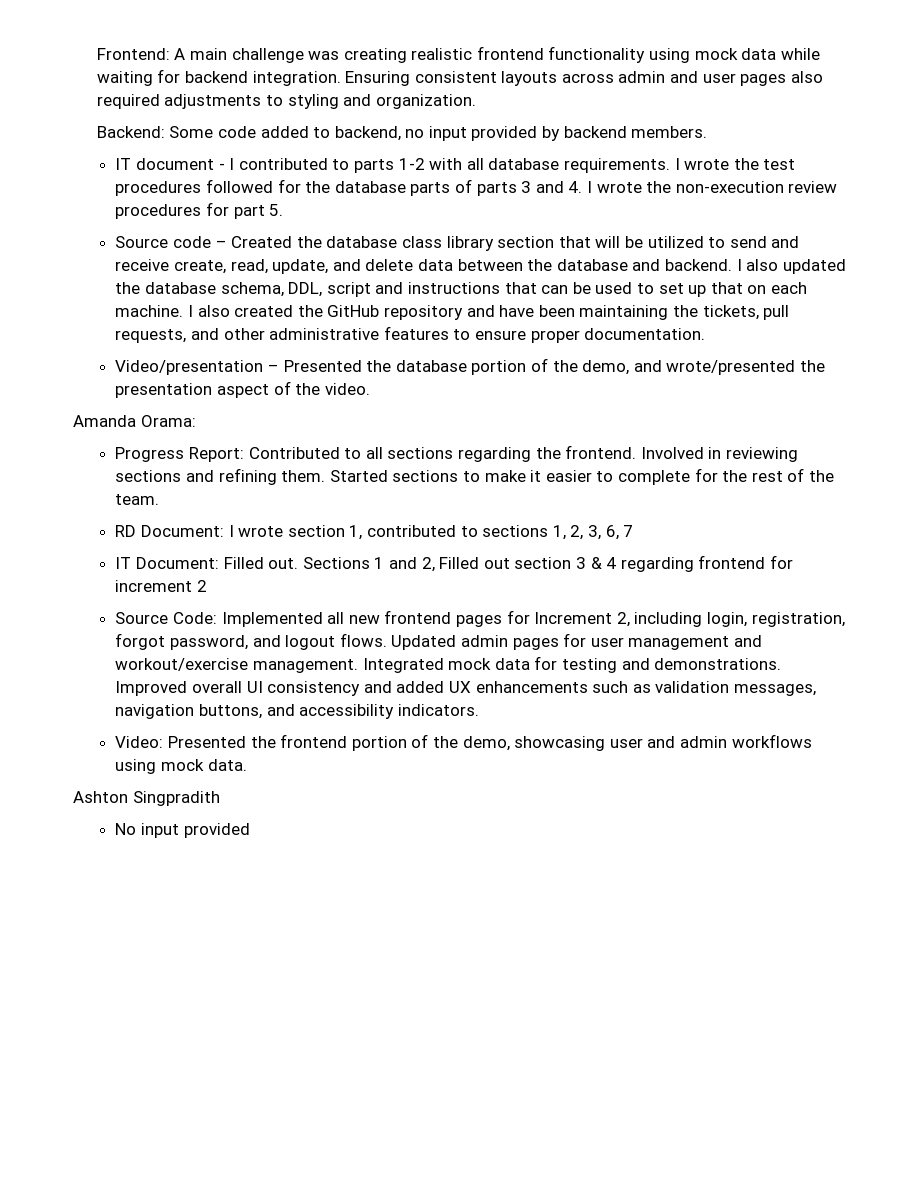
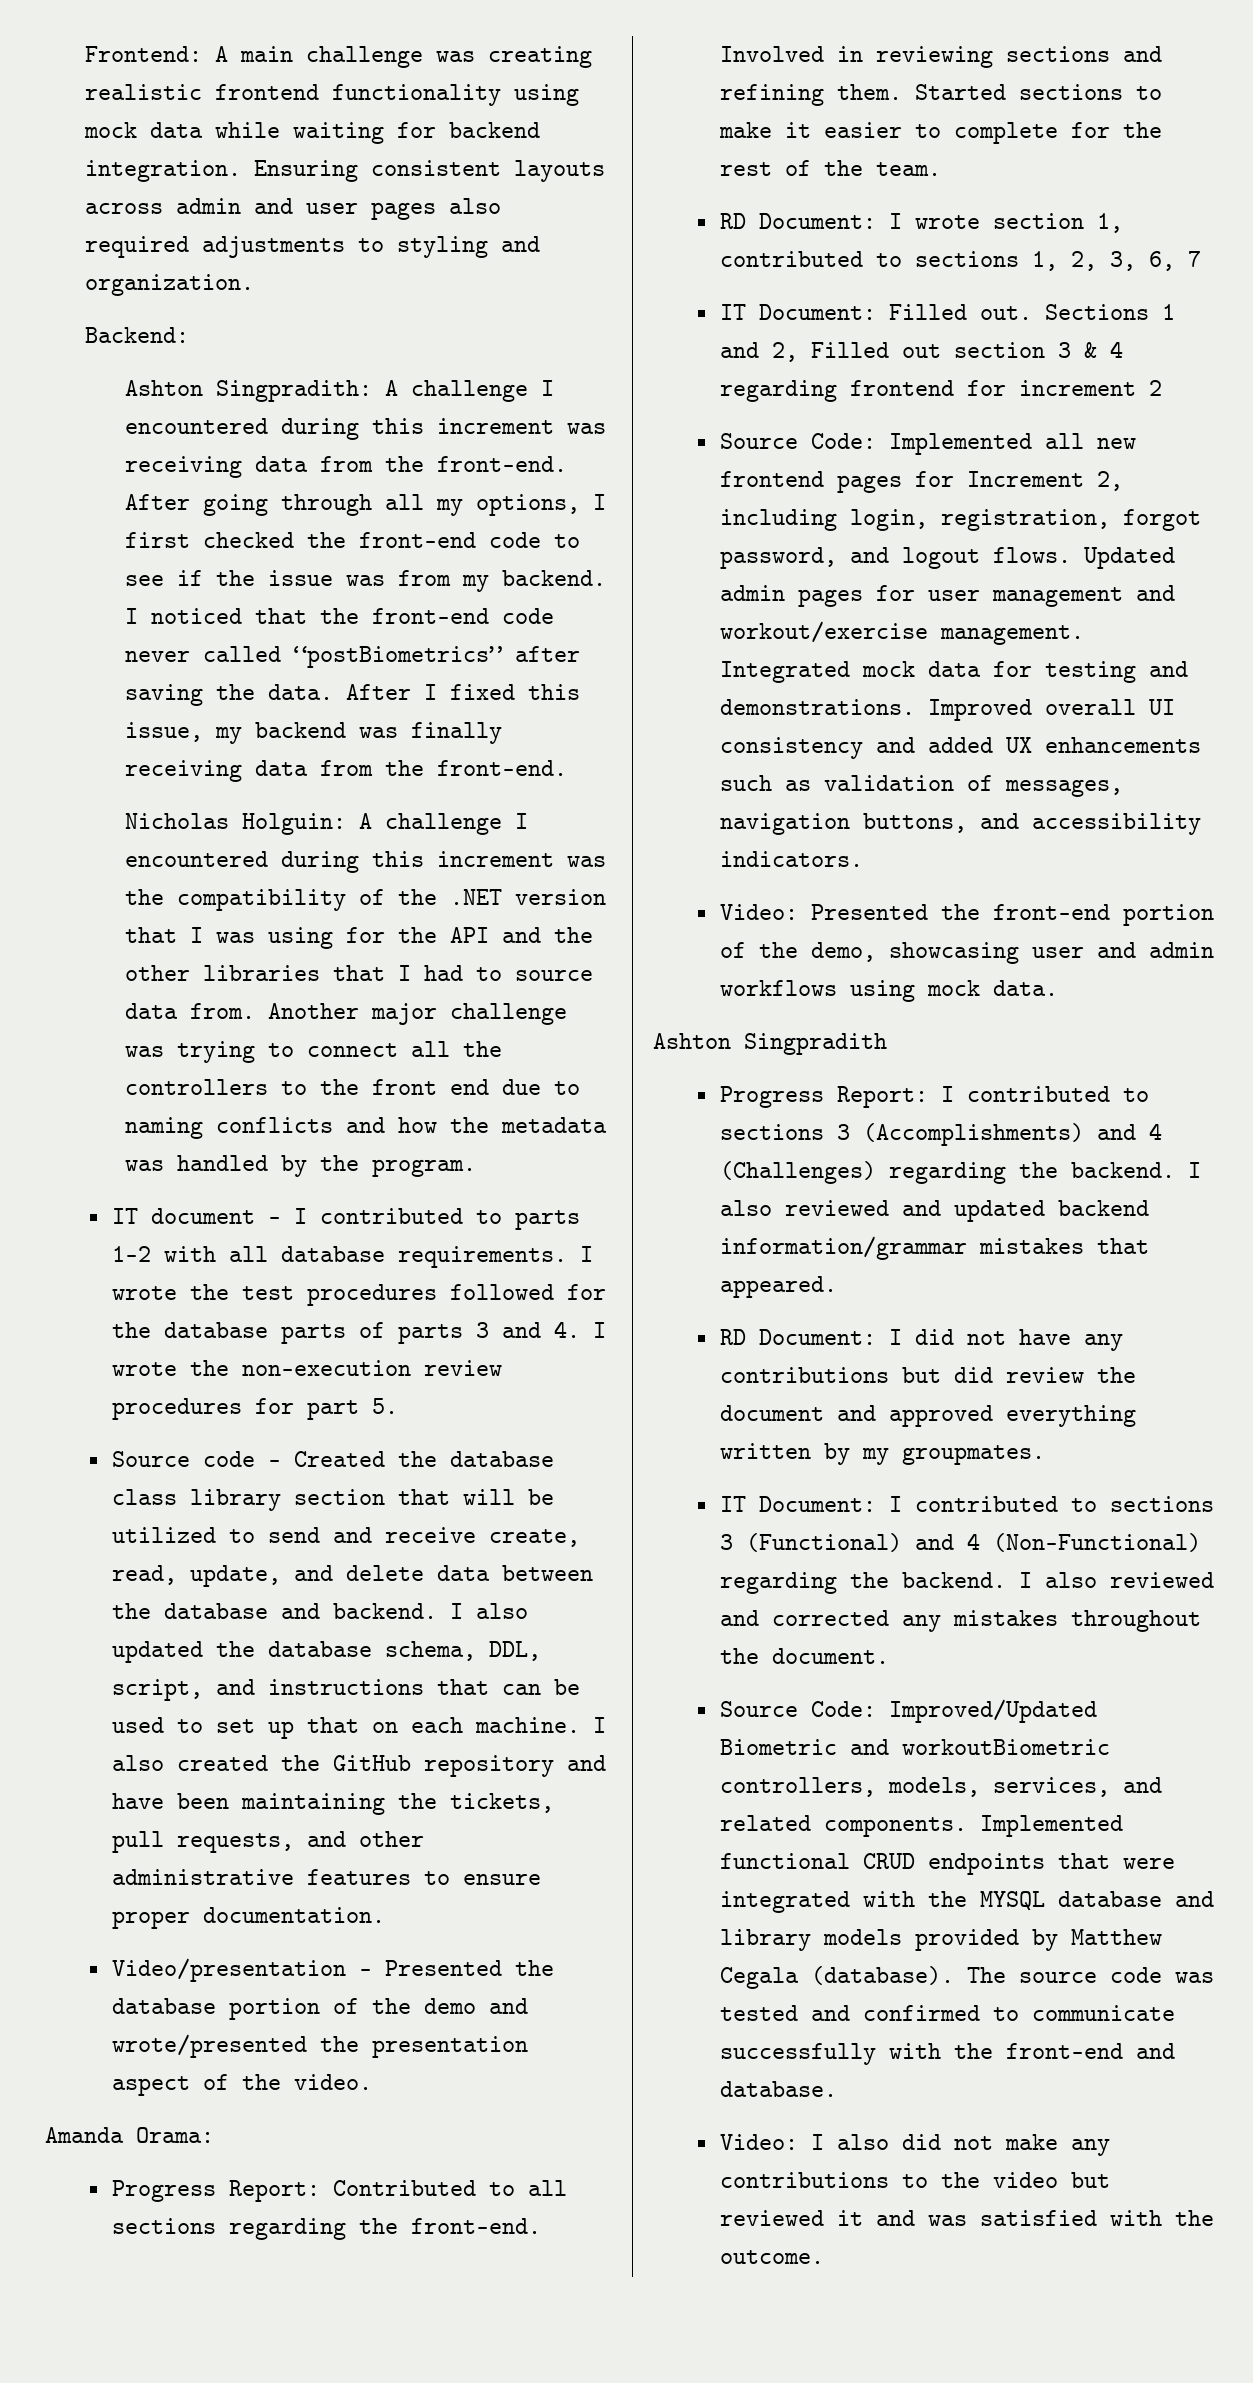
[169,126,708,141] Some code added to backend, no input provided by backend members. -> [124,380,554,402] [124,418,606,440] [124,456,567,478] [124,494,606,516] [124,532,580,548] [124,570,606,592] [124,608,554,624] [124,646,580,668] [124,684,580,706] [124,722,502,744] [124,760,567,782] [124,813,528,835] [124,851,606,873] [124,889,606,911] [124,927,593,949] [124,965,593,981] [124,1003,567,1025] [124,1041,502,1063] [124,1079,580,1095] [124,1117,607,1139] [124,1155,476,1177] // Ashton Singpradith: A challenge I encountered during this increment was receiving data from the front-end. After going through all my options, I first checked the front-end code to see if the issue was from my backend. I noticed that the front-end code never called “postBiometrics” after saving the data. After I fixed this issue, my backend was finally receiving data from the front-end. // Nicholas Holguin: A challenge I encountered during this increment was the compatibility of the .NET version that I was using for the API and the other libraries that I had to source data from. Another major challenge was trying to connect all the controllers to the front end due to naming conflicts and how the metadata was handled by the program.
[326,282,371,297] script -> [111,1679,203,1701] script,
[582,360,630,375] demo, -> [423,1998,476,2014] demo
[565,445,637,459] frontend. -> [410,2218,541,2234] front-end.
(730, 687) none -> [966,775,993,791] of
[280,734,348,748] frontend -> [992,904,1110,920] front-end
[115,823,250,838] No input provided -> [719,1086,1149,1108] [719,1123,1162,1146] [719,1161,1201,1184] [719,1200,1149,1222] [719,1236,1149,1260] [719,1276,837,1298] [719,1329,1123,1351] [719,1367,1136,1383] [719,1405,1136,1427] [719,1443,1045,1465] [719,1496,1214,1512] [719,1533,1201,1552] [719,1572,1214,1594] [719,1610,1201,1632] [719,1648,889,1664] [719,1699,1097,1723] [719,1739,1110,1755] [719,1777,1162,1797] [719,1815,1123,1837] [719,1853,1175,1875] [719,1891,1214,1913] [719,1929,1162,1951] [719,1966,1214,1989] [719,2005,1175,2021] [719,2043,1175,2065] [719,2081,837,2097] [719,2134,1110,2156] [719,2172,1110,2188] [719,2210,1214,2226] [719,2250,824,2264] Progress Report: I contributed to sections 3 (Accomplishments) and 4 (Challenges) regarding the backend. I also reviewed and updated backend information/grammar mistakes that appeared. // RD Document: I did not have any contributions but did review the document and approved everything written by my groupmates. // IT Document: I contributed to sections 3 (Functional) and 4 (Non-Functional) regarding the backend. I also reviewed and corrected any mistakes throughout the document. // Source Code: Improved/Updated Biometric and workoutBiometric controllers, models, services, and related components. Implemented functional CRUD endpoints that were integrated with the MYSQL database and library models provided by Matthew Cegala (database). The source code was tested and confirmed to communicate successfully with the front-end and database. // Video: I also did not make any contributions to the video but reviewed it and was satisfied with the outcome.

